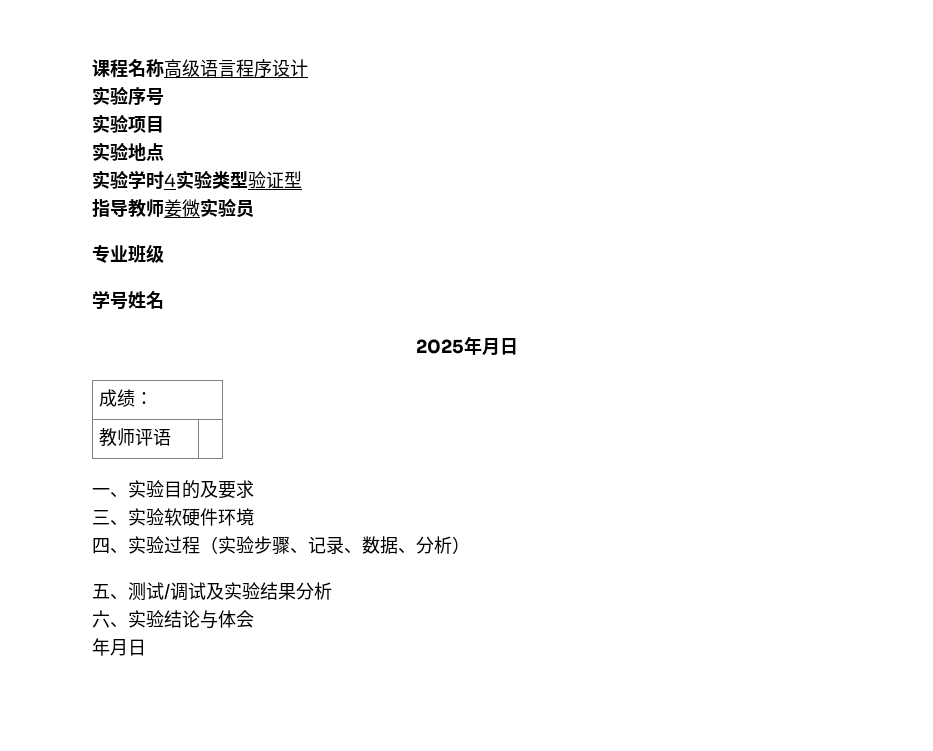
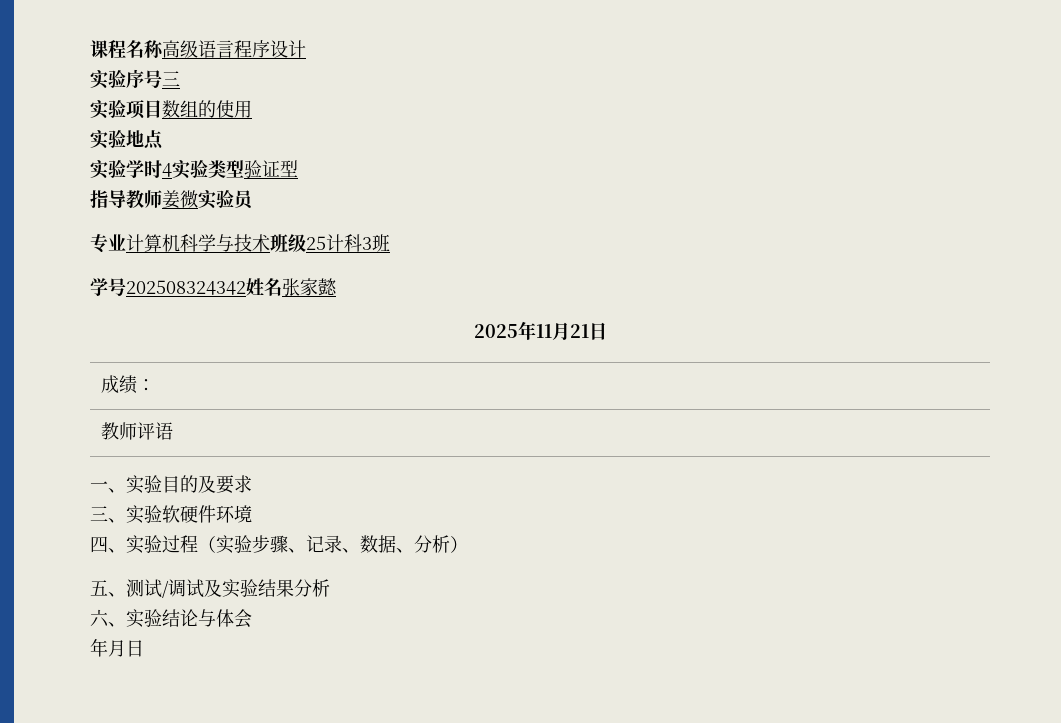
(164, 96) none -> [162,71,180,86] 三
(164, 124) none -> [162,100,252,118] 数组的使用
[128,244,164,263] 班级 -> [126,234,390,252] 计算机科学与技术班级25计科3班
(128, 300) none -> [126,280,246,295] 202508324342
(164, 300) none -> [282,278,337,296] 张家懿
[481,338,500,356] 月 -> [535,322,589,341] 11月21

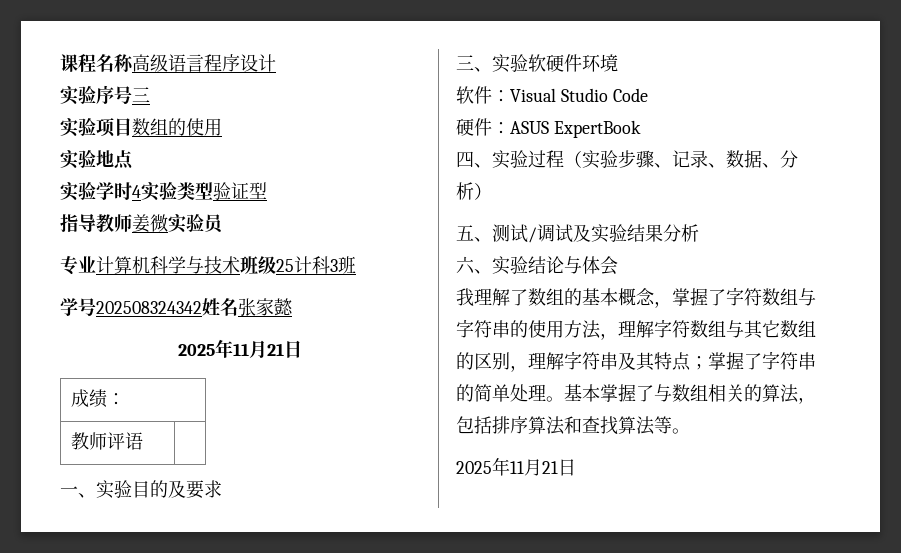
(252, 514) none -> [456,86,648,104] [456,118,641,138] // 软件：Visual Studio Code // 硬件：ASUS ExpertBook
[90,638,126,657] 年月 -> [456,287,816,308] [456,319,816,340] [456,351,816,372] [456,384,816,404] [456,416,690,435] [456,457,558,476] 我理解了数组的基本概念，掌握了字符数组与字符串的使用方法，理解字符数组与其它数组的区别，理解字符串及其特点；掌握了字符串的简单处理。基本掌握了与数组相关的算法，包括排序算法和查找算法等。 // 2025年11月21

